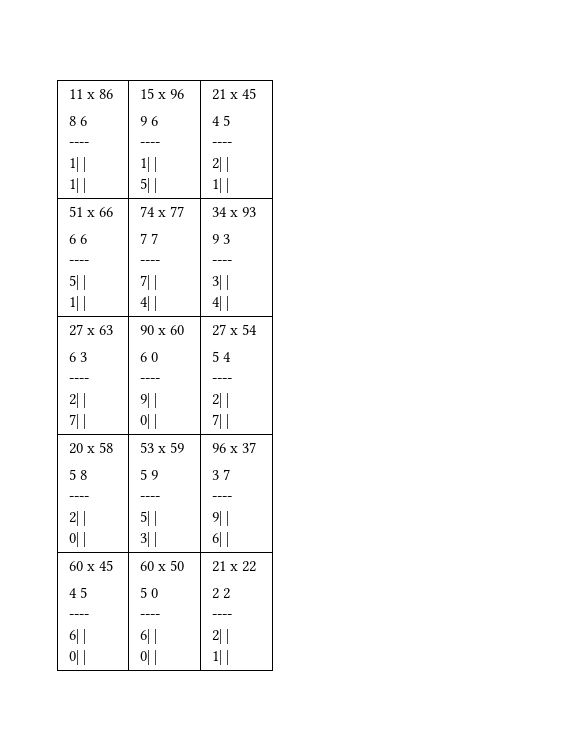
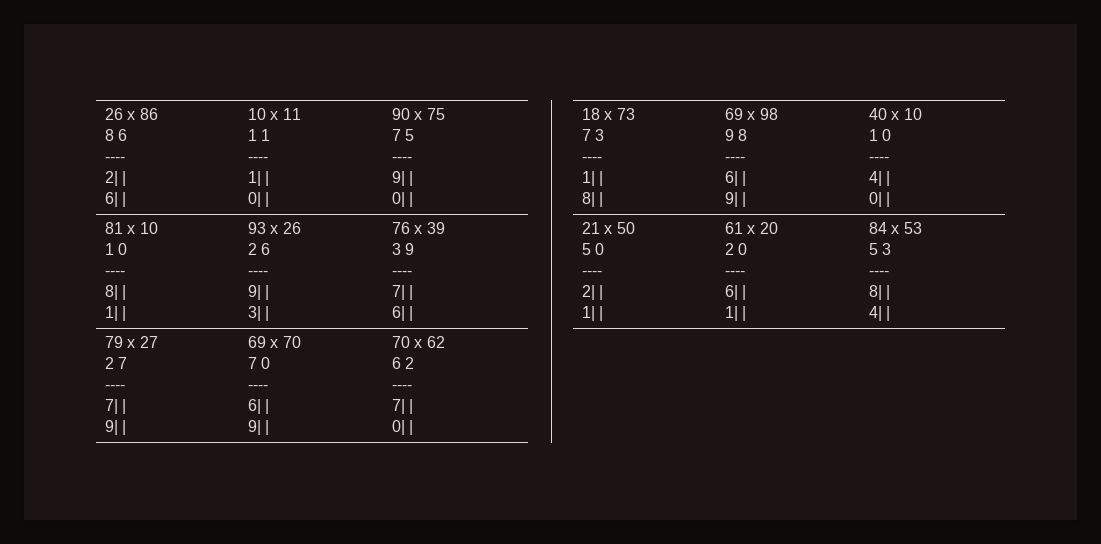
[68,89,83,99] 11 -> [104,108,123,120] 26
[68,157,87,172] [68,178,87,193] [139,88,185,99] [139,116,159,126] [139,142,160,147] [139,157,158,172] [139,178,158,193] [211,88,257,100] [211,115,231,126] [211,142,232,147] [211,157,230,172] [211,178,230,193] [68,206,114,217] [68,234,88,244] [68,260,89,265] [68,275,87,290] [68,296,87,311] [139,206,185,217] [139,233,159,244] [139,260,160,265] [139,275,158,290] [139,296,158,311] [211,207,257,217] [211,234,231,244] [211,260,232,265] [211,275,230,290] [211,296,230,311] [68,324,114,336] [68,352,88,362] [68,378,89,383] [68,393,87,408] [68,414,87,429] [139,325,185,335] [139,352,159,362] [139,378,160,383] [139,393,158,408] [139,414,158,429] [211,324,258,336] [211,351,232,362] [211,378,232,383] [211,393,230,408] [211,414,230,429] [68,442,114,454] [68,469,88,480] [68,496,89,501] [68,511,87,526] [68,532,87,547] [139,442,185,453] [139,469,159,480] [139,496,160,501] [139,511,158,526] [139,532,158,547] [211,442,257,453] [211,469,231,480] [211,496,232,501] [211,511,230,526] [211,532,230,547] [68,560,114,571] [68,587,88,598] [68,614,89,619] [68,629,87,644] [68,650,87,665] [139,560,185,571] [139,587,159,598] [139,614,160,619] [139,629,158,644] [139,650,158,665] [211,561,257,572] [211,588,231,599] [211,614,232,619] [211,629,230,644] [211,650,222,665] 1| | // 1| | | 15 x 96 // 9 6 // ---- // 1| | // 5| | | 21 x 45 // 4 5 // ---- // 2| | // 1| | // 51 x 66 // 6 6 // ---- // 5| | // 1| | | 74 x 77 // 7 7 // ---- // 7| | // 4| | | 34 x 93 // 9 3 // ---- // 3| | // 4| | // 27 x 63 // 6 3 // ---- // 2| | // 7| | | 90 x 60 // 6 0 // ---- // 9| | // 0| | | 27 x 54 // 5 4 // ---- // 2| | // 7| | // 20 x 58 // 5 8 // ---- // 2| | // 0| | | 53 x 59 // 5 9 // ---- // 5| | // 3| | | 96 x 37 // 3 7 // ---- // 9| | // 6| | // 60 x 45 // 4 5 // ---- // 6| | // 0| | | 60 x 50 // 5 0 // ---- // 6| | // 0| | | 21 x 22 // 2 2 // ---- // 2| | // 1| -> [104,171,127,186] [104,192,127,207] [247,108,301,120] [247,129,271,141] [247,157,268,162] [247,171,270,186] [247,192,270,207] [391,108,445,120] [391,129,415,141] [391,157,412,162] [391,171,414,186] [391,192,414,207] [104,222,158,234] [104,243,128,255] [104,271,125,276] [104,285,127,300] [104,306,127,321] [247,222,301,234] [247,243,271,255] [247,271,268,276] [247,285,270,300] [247,306,270,321] [391,222,445,234] [391,243,415,255] [391,271,412,276] [391,285,414,300] [391,306,414,321] [104,336,158,348] [104,357,128,369] [104,385,125,390] [104,399,127,414] [104,420,127,435] [247,336,301,348] [247,357,271,369] [247,385,268,390] [247,399,270,414] [247,420,270,435] [391,336,445,348] [391,357,415,369] [391,385,412,390] [391,399,414,414] [391,420,414,435] [581,108,635,120] [581,129,605,141] [581,157,602,162] [581,171,604,186] [581,192,604,207] [724,108,778,120] [724,129,748,141] [724,157,745,162] [724,171,747,186] [724,192,747,207] [868,108,922,120] [868,129,892,141] [868,157,889,162] [868,171,891,186] [868,192,891,207] [581,222,635,234] [581,243,605,255] [581,271,602,276] [581,285,604,300] [581,306,604,321] [724,222,778,234] [724,243,748,255] [724,271,745,276] [724,285,747,300] [724,306,747,321] [868,222,922,234] [868,243,892,255] [868,271,889,276] [868,285,891,300] [868,306,882,321] 2| | // 6| | | 10 x 11 // 1 1 // ---- // 1| | // 0| | | 90 x 75 // 7 5 // ---- // 9| | // 0| | // 81 x 10 // 1 0 // ---- // 8| | // 1| | | 93 x 26 // 2 6 // ---- // 9| | // 3| | | 76 x 39 // 3 9 // ---- // 7| | // 6| | // 79 x 27 // 2 7 // ---- // 7| | // 9| | | 69 x 70 // 7 0 // ---- // 6| | // 9| | | 70 x 62 // 6 2 // ---- // 7| | // 0| | // 18 x 73 // 7 3 // ---- // 1| | // 8| | | 69 x 98 // 9 8 // ---- // 6| | // 9| | | 40 x 10 // 1 0 // ---- // 4| | // 0| | // 21 x 50 // 5 0 // ---- // 2| | // 1| | | 61 x 20 // 2 0 // ---- // 6| | // 1| | | 84 x 53 // 5 3 // ---- // 8| | // 4|

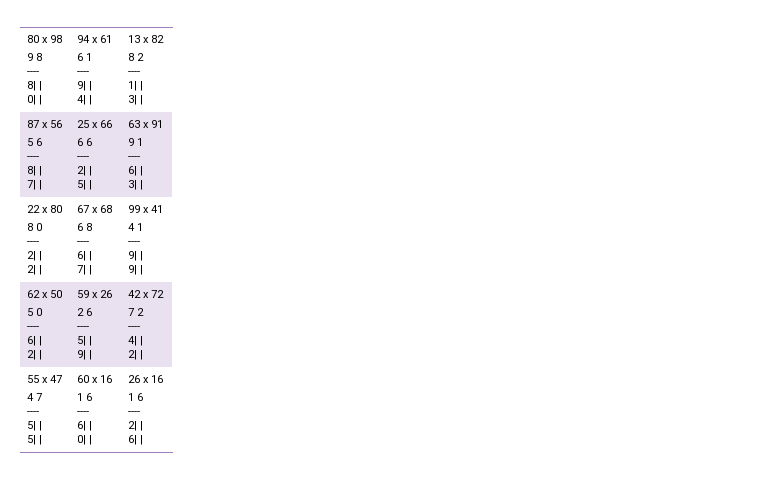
[104,108,158,120] [104,129,114,141] 26 x 86 // 8 -> [26,35,62,43] [26,53,42,61] [26,71,39,75] [26,81,42,91] [26,95,42,105] [76,35,112,43] [76,53,92,61] [76,71,89,75] [76,81,92,91] [76,95,92,105] [127,35,164,43] [127,53,144,61] [127,71,140,75] [127,81,143,91] [127,95,143,105] [26,120,62,128] [26,138,42,146] [26,156,39,160] [26,166,42,176] [26,180,42,190] [76,120,112,128] [76,138,92,146] [76,156,89,160] [76,166,92,176] [76,180,92,190] [127,120,163,128] [127,138,143,146] [127,156,140,160] [127,166,143,176] [127,180,143,190] [26,205,62,213] [26,223,42,231] [26,241,39,245] [26,251,42,261] [26,265,42,275] [76,205,112,213] [76,223,92,231] [76,241,89,245] [76,251,92,261] [76,265,92,275] [127,205,163,213] [127,223,143,231] [127,241,140,245] [127,251,143,261] [127,265,143,275] [26,290,62,298] [26,308,42,316] [26,326,39,330] [26,336,42,346] [26,350,42,360] [76,290,112,298] [76,308,92,316] [76,326,89,330] [76,336,92,346] [76,350,92,360] [127,290,164,298] [127,308,144,316] [127,326,140,330] [127,336,143,346] [127,350,143,360] [26,375,62,383] [26,393,42,401] [26,411,39,415] [26,421,42,431] [26,435,42,445] [76,375,112,383] [76,393,92,401] [76,411,89,415] [76,421,92,431] [76,435,92,445] [127,375,163,383] [127,393,134,401] 80 x 98 // 9 8 // ---- // 8| | // 0| | | 94 x 61 // 6 1 // ---- // 9| | // 4| | | 13 x 82 // 8 2 // ---- // 1| | // 3| | // 87 x 56 // 5 6 // ---- // 8| | // 7| | | 25 x 66 // 6 6 // ---- // 2| | // 5| | | 63 x 91 // 9 1 // ---- // 6| | // 3| | // 22 x 80 // 8 0 // ---- // 2| | // 2| | | 67 x 68 // 6 8 // ---- // 6| | // 7| | | 99 x 41 // 4 1 // ---- // 9| | // 9| | // 62 x 50 // 5 0 // ---- // 6| | // 2| | | 59 x 26 // 2 6 // ---- // 5| | // 9| | | 42 x 72 // 7 2 // ---- // 4| | // 2| | // 55 x 47 // 4 7 // ---- // 5| | // 5| | | 60 x 16 // 1 6 // ---- // 6| | // 0| | | 26 x 16 // 1
[247,108,301,120] [247,129,271,141] [247,157,268,162] [247,171,270,186] [247,192,270,207] [391,108,445,120] [391,129,415,141] [391,157,412,162] [391,171,414,186] [391,192,414,207] [104,222,158,234] [104,243,128,255] [104,271,125,276] [104,285,127,300] [104,306,127,321] [247,222,301,234] [247,243,271,255] [247,271,268,276] [247,285,270,300] [247,306,270,321] [391,222,445,234] [391,243,415,255] [391,271,412,276] [391,285,414,300] [391,306,414,321] [104,336,158,348] [104,357,128,369] [104,385,125,390] [104,399,127,414] [104,420,127,435] [247,336,301,348] [247,357,271,369] [247,385,268,390] [247,399,270,414] [247,420,270,435] [391,336,445,348] [391,357,415,369] [391,385,412,390] [391,399,414,414] [391,420,414,435] [581,108,635,120] [581,129,605,141] [581,157,602,162] [581,171,604,186] [581,192,604,207] [724,108,778,120] [724,129,748,141] [724,157,745,162] [724,171,747,186] [724,192,747,207] [868,108,922,120] [868,129,892,141] [868,157,889,162] [868,171,891,186] [868,192,891,207] [581,222,635,234] [581,243,605,255] [581,271,602,276] [581,285,604,300] [581,306,604,321] [724,222,778,234] [724,243,748,255] [724,271,745,276] [724,285,747,300] [724,306,747,321] [868,222,922,234] [868,243,892,255] [868,271,889,276] [868,285,891,300] [868,306,891,321] | 10 x 11 // 1 1 // ---- // 1| | // 0| | | 90 x 75 // 7 5 // ---- // 9| | // 0| | // 81 x 10 // 1 0 // ---- // 8| | // 1| | | 93 x 26 // 2 6 // ---- // 9| | // 3| | | 76 x 39 // 3 9 // ---- // 7| | // 6| | // 79 x 27 // 2 7 // ---- // 7| | // 9| | | 69 x 70 // 7 0 // ---- // 6| | // 9| | | 70 x 62 // 6 2 // ---- // 7| | // 0| | // 18 x 73 // 7 3 // ---- // 1| | // 8| | | 69 x 98 // 9 8 // ---- // 6| | // 9| | | 40 x 10 // 1 0 // ---- // 4| | // 0| | // 21 x 50 // 5 0 // ---- // 2| | // 1| | | 61 x 20 // 2 0 // ---- // 6| | // 1| | | 84 x 53 // 5 3 // ---- // 8| | // 4| | -> (143, 440) none

